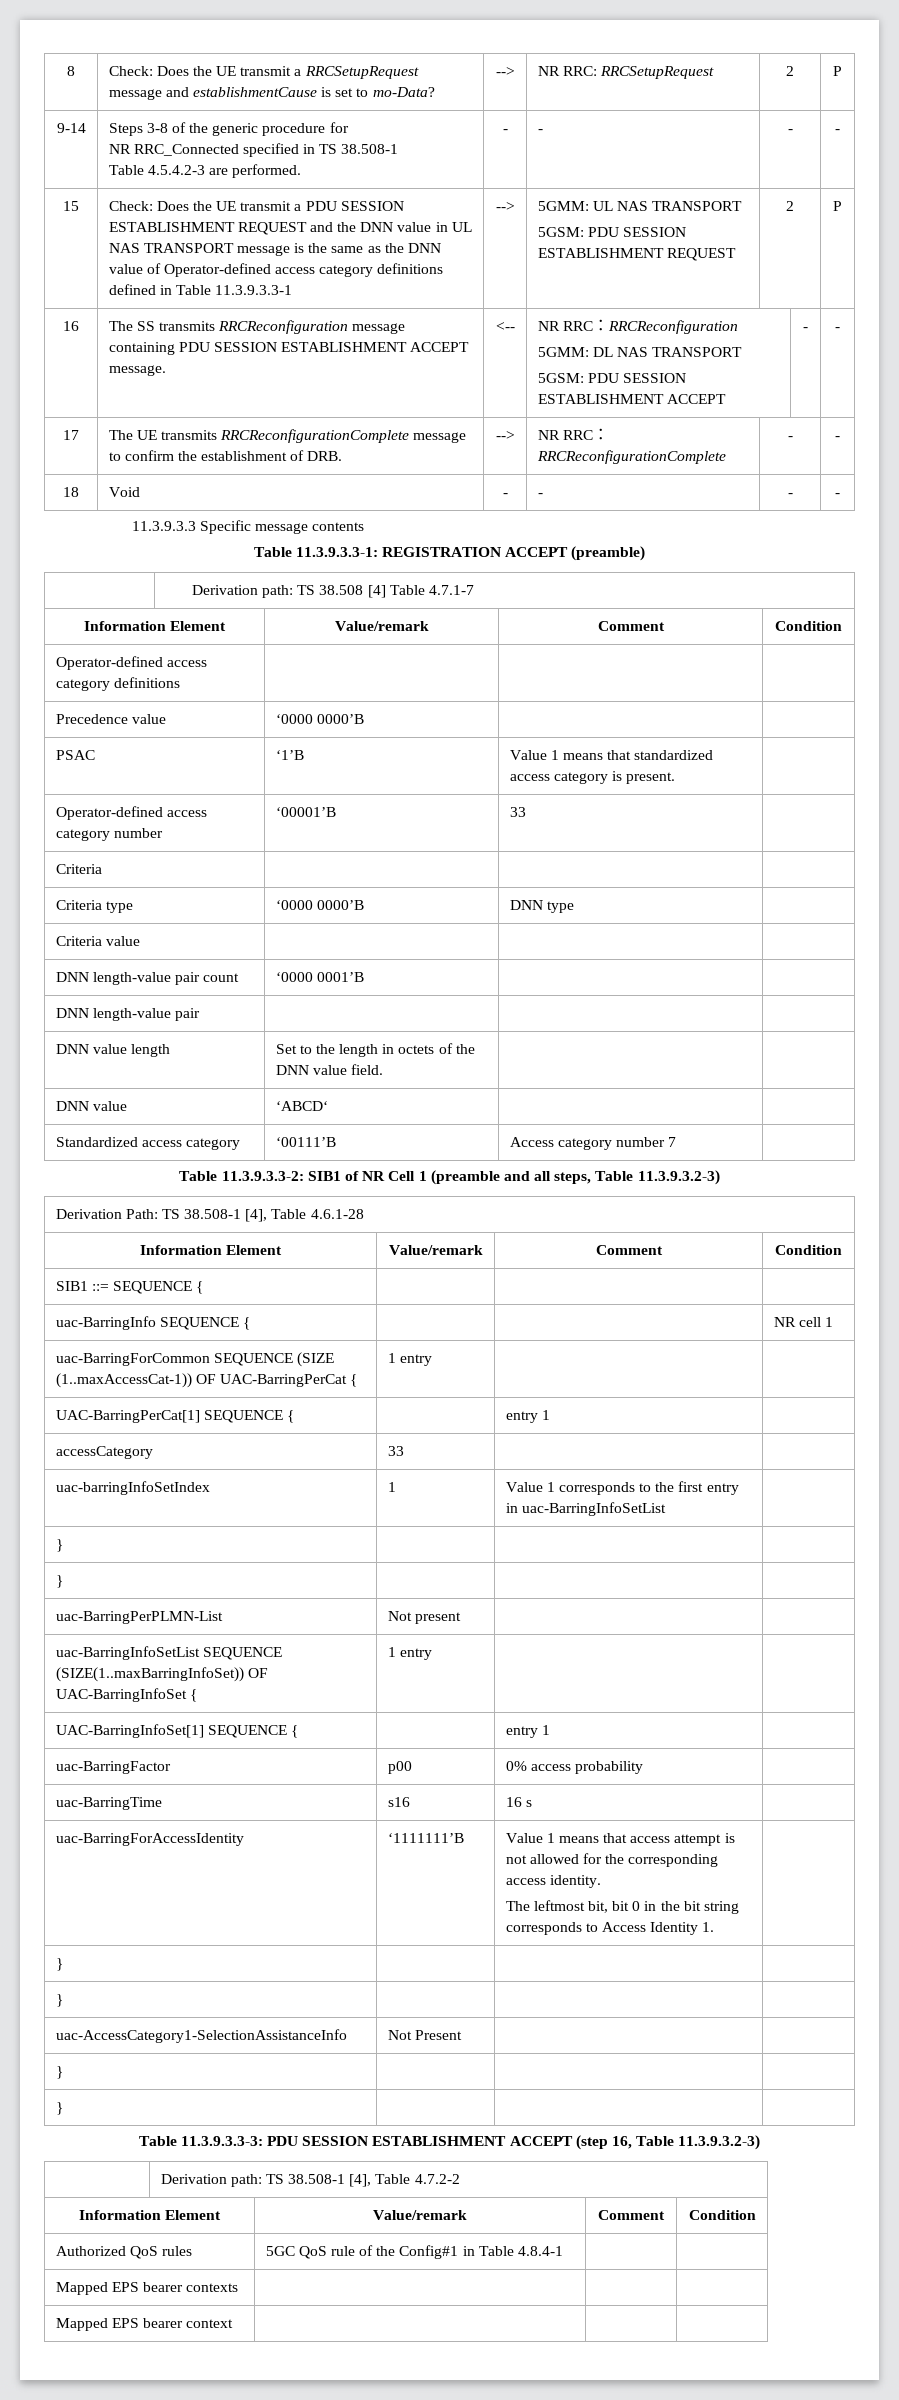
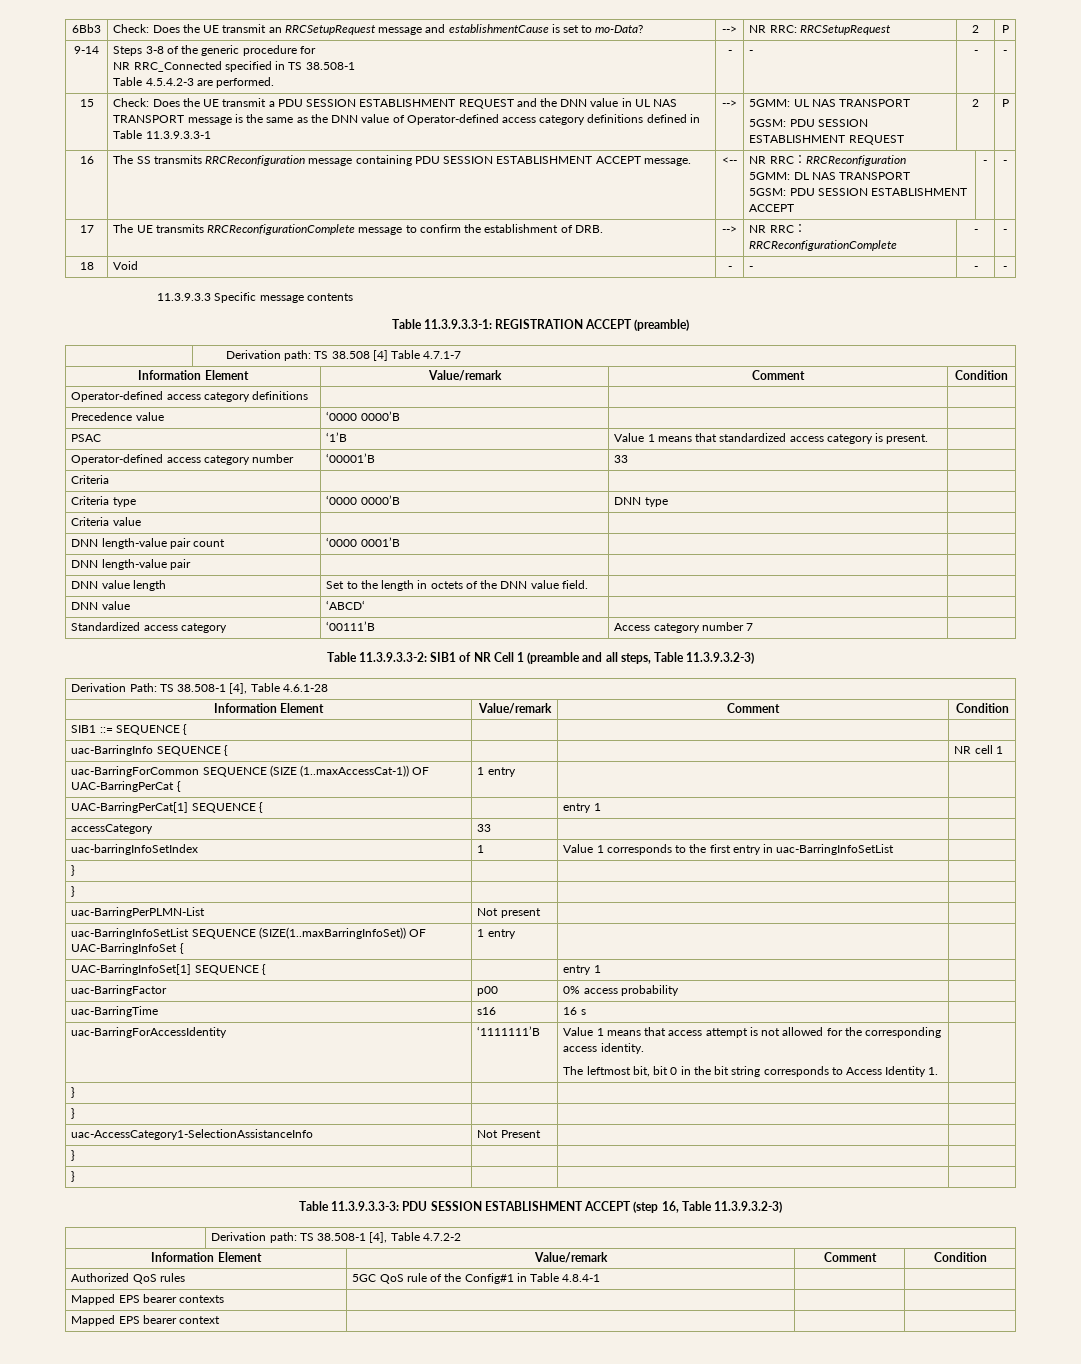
[67,66,75,76] [108,66,302,76] 8 | Check: Does the UE transmit a -> [72,24,101,33] [113,24,282,33] 6Bb3 | Check: Does the UE transmit an

